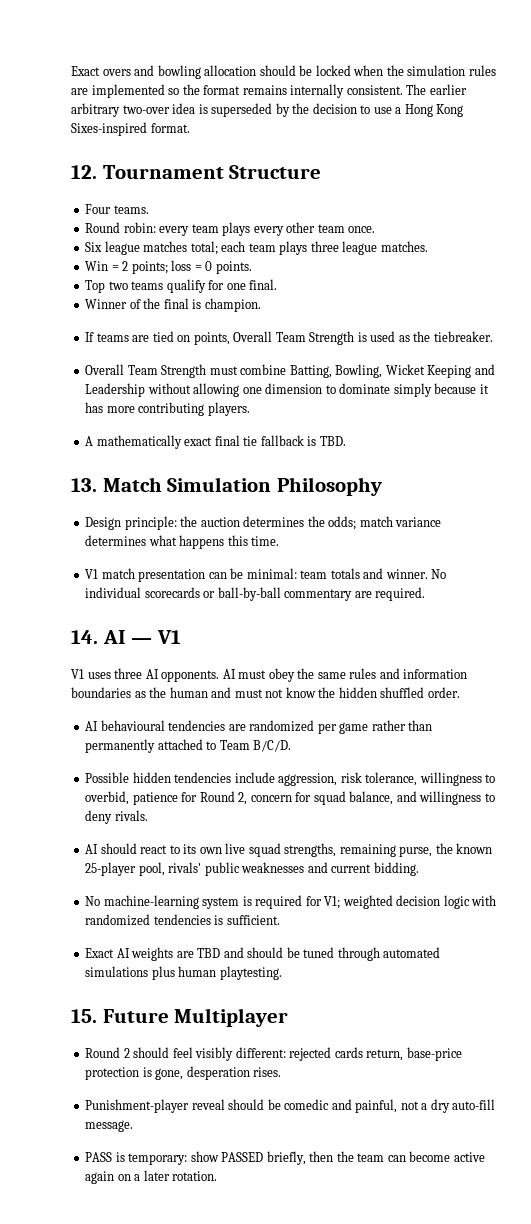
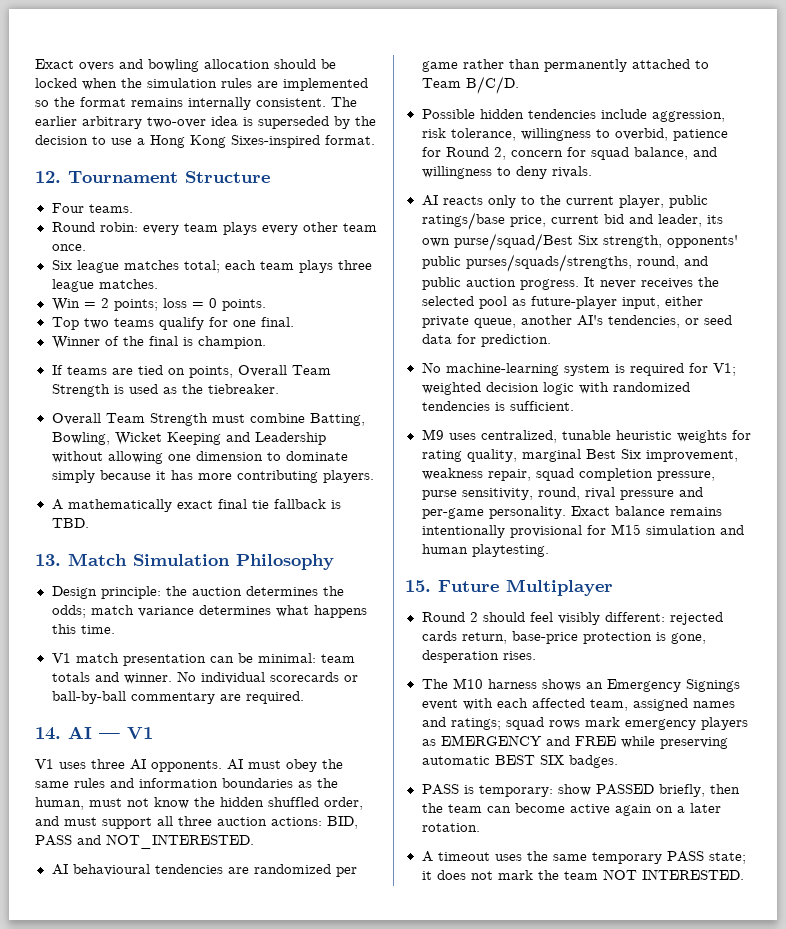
[169,687,232,698] human and -> [35,797,84,810] human,
[427,687,460,698] order. -> [324,797,363,810] [35,816,358,829] [35,834,254,849] order, and must support all three auction actions: BID, PASS and NOT_INTERESTED.
[100,843,493,857] [85,862,419,876] should react to its own live squad strengths, remaining purse, the known 25-player pool, rivals' public weaknesses and current bidding. -> [442,195,708,208] [421,212,723,230] [421,233,738,251] [421,254,708,272] [421,277,719,290] [421,296,703,309] [421,315,732,328] [421,334,551,347] reacts only to the current player, public ratings/base price, current bid and leader, its own purse/squad/Best Six strength, opponents' public purses/squads/strengths, round, and public auction progress. It never receives the selected pool as future-player input, either private queue, another AI's tendencies, or seed data for prediction.
[85,947,441,961] [85,966,175,980] Exact AI weights are TBD and should be tuned through automated simulations plus -> [421,429,751,443] [421,449,738,462] [421,468,715,481] [421,487,703,500] [421,506,722,519] [421,524,744,538] M9 uses centralized, tunable heuristic weights for rating quality, marginal Best Six improvement, weakness repair, squad completion pressure, purse sensitivity, round, rival pressure and per-game personality. Exact balance remains intentionally provisional for M15 simulation and
[85,1099,496,1113] [85,1120,134,1132] Punishment-player reveal should be comedic and painful, not a dry auto-fill message. -> [421,678,740,692] [421,698,735,711] [421,717,748,730] [421,735,728,749] [421,755,618,768] The M10 harness shows an Emergency Signings event with each affected team, assigned names and ratings; squad rows mark emergency players as EMERGENCY and FREE while preserving automatic BEST SIX badges.
(218, 1176) none -> [421,851,746,864] [421,869,744,880] // A timeout uses the same temporary PASS state; it does not mark the team NOT INTERESTED.

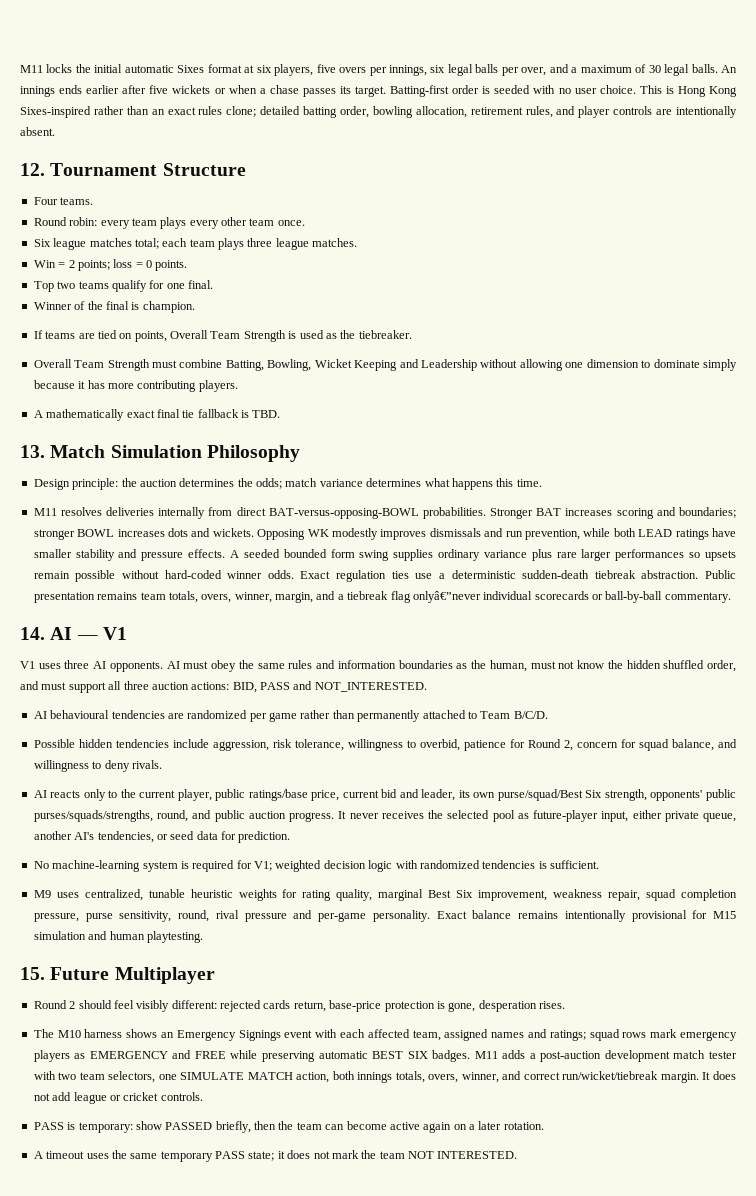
[35,59,336,72] [35,78,368,91] [35,97,357,110] [35,116,376,129] [35,135,375,148] Exact overs and bowling allocation should be locked when the simulation rules are implemented so the format remains internally consistent. The earlier arbitrary two-over idea is superseded by the decision to use a Hong Kong Sixes-inspired format. -> [20,64,737,76] [20,85,738,97] [20,106,738,118] [20,127,55,136] M11 locks the initial automatic Sixes format at six players, five overs per innings, six legal balls per over, and a maximum of 30 legal balls. An innings ends earlier after five wickets or when a chase passes its target. Batting-first order is seeded with no user choice. This is Hong Kong Sixes-inspired rather than an exact rules clone; detailed batting order, bowling allocation, retirement rules, and player controls are intentionally absent.
[51,653,355,666] [51,671,196,684] V1 match presentation can be minimal: team totals and winner. No -> [33,507,736,519] [33,528,737,540] [33,549,736,561] [33,570,737,582] [33,591,481,603] M11 resolves deliveries internally from direct BAT-versus-opposing-BOWL probabilities. Stronger BAT increases scoring and boundaries; stronger BOWL increases dots and wickets. Opposing WK modestly improves dismissals and run prevention, while both LEAD ratings have smaller stability and pressure effects. A seeded bounded form swing supplies ordinary variance plus rare larger performances so upsets remain possible without hard-coded winner odds. Exact regulation ties use a deterministic sudden-death tiebreak abstraction. Public presentation remains team totals, overs, winner, margin, and a tiebreak flag onlyâ€”never
[130,691,304,704] commentary are required. -> [664,592,731,603] commentary.
(618, 761) none -> [474,1050,737,1062] [33,1071,737,1083] [33,1092,203,1104] M11 adds a post-auction development match tester with two team selectors, one SIMULATE MATCH action, both innings totals, overs, winner, and correct run/wicket/tiebreak margin. It does not add league or cricket controls.

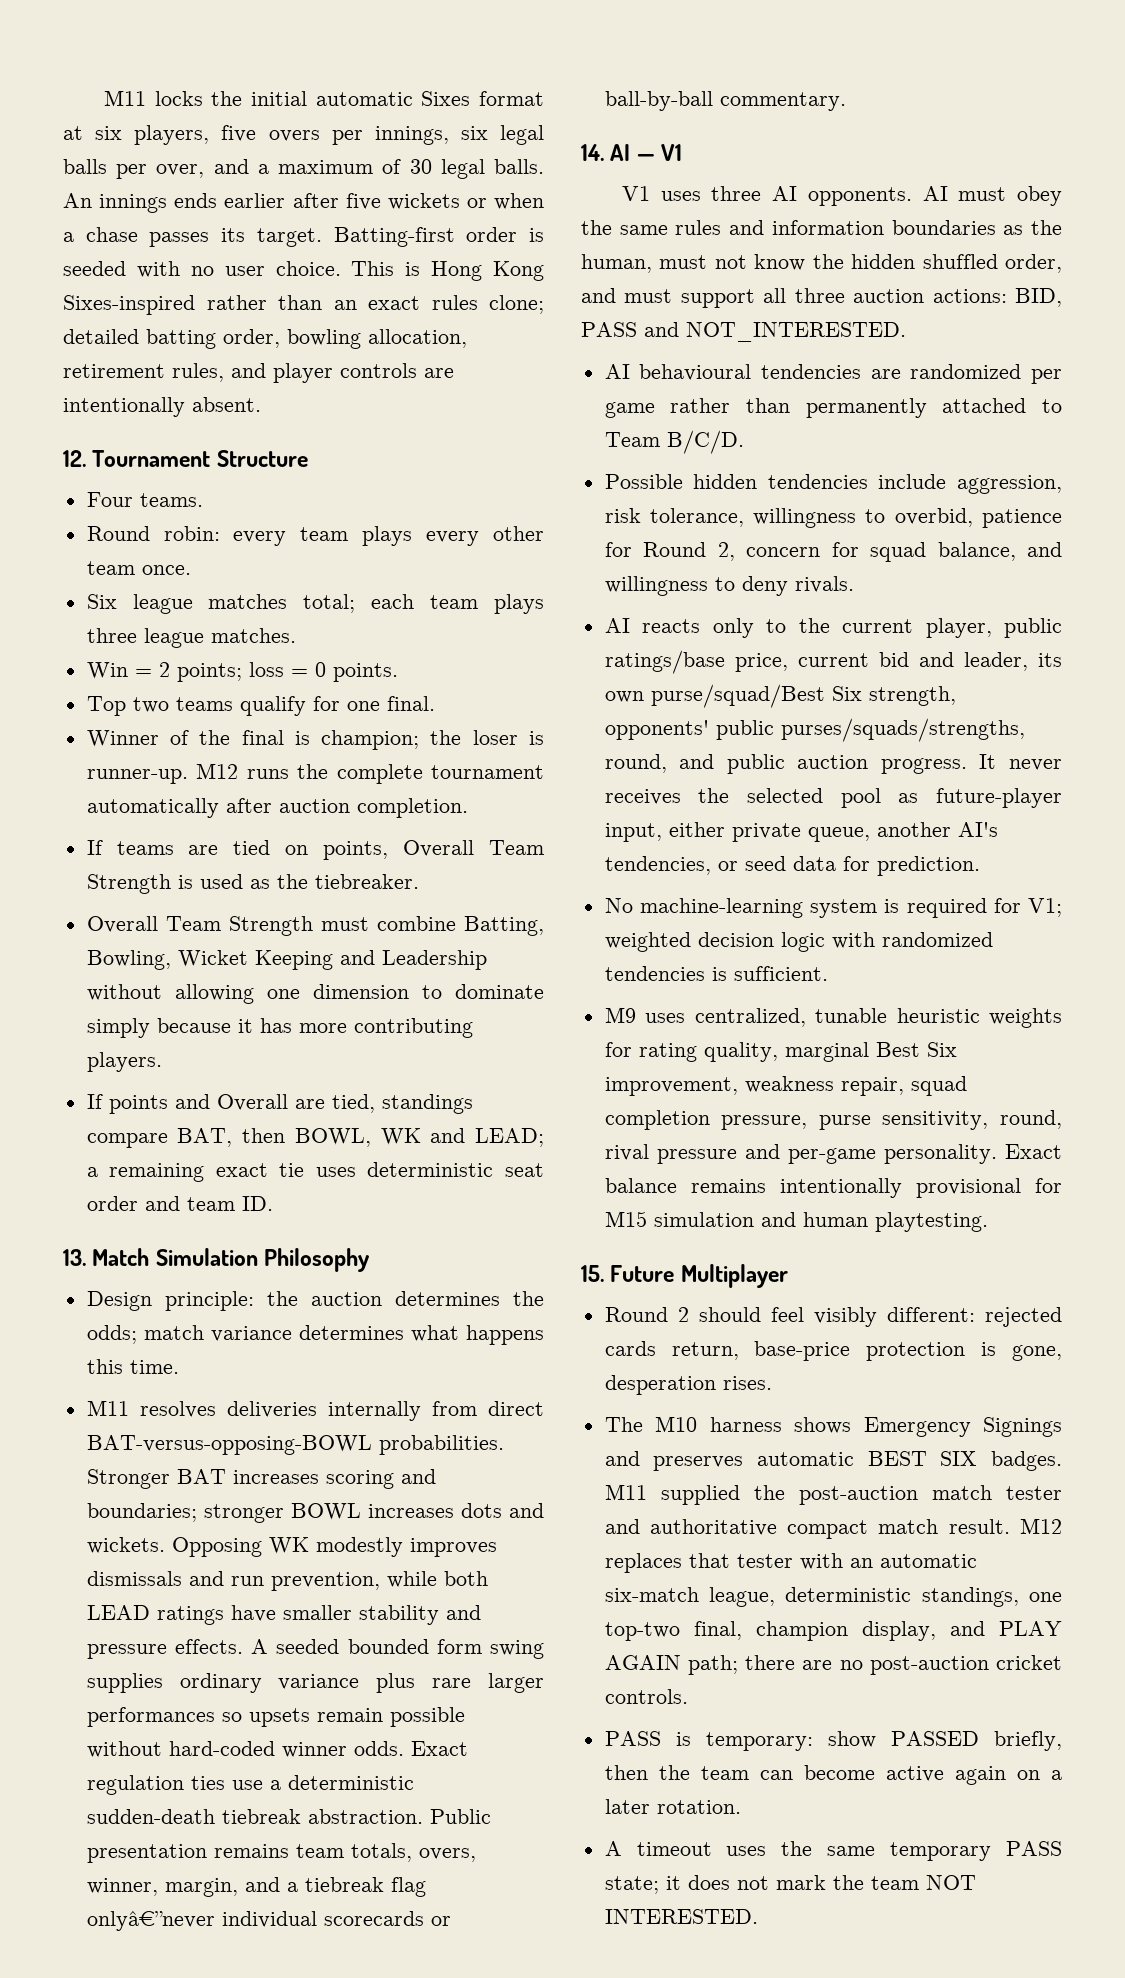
[142,301,195,313] champion. -> [321,730,544,750] [86,763,544,784] [86,798,468,818] champion; the loser is runner-up. M12 runs the complete tournament automatically after auction completion.
[33,409,281,421] A mathematically exact final tie fallback is TBD. -> [86,1094,473,1114] [86,1128,544,1148] [86,1162,544,1182] [86,1196,273,1211] If points and Overall are tied, standings compare BAT, then BOWL, WK and LEAD; a remaining exact tie uses deterministic seat order and team ID.
[160,1032,174,1038] an -> (852, 1425) none
[284,1029,737,1041] [33,1050,316,1062] event with each affected team, assigned names and ratings; squad rows mark emergency players as EMERGENCY and FREE while preserving -> [604,1451,744,1471] and preserves
[502,1050,737,1062] [33,1071,737,1083] [33,1092,121,1104] adds a post-auction development match tester with two team selectors, one SIMULATE MATCH action, both innings totals, overs, winner, and correct run/wicket/tiebreak margin. It does not add league or -> [660,1485,1062,1505] [604,1518,1062,1539] [604,1553,977,1573] [604,1587,1062,1607] [604,1621,1062,1641] [604,1655,989,1675] supplied the post-auction match tester and authoritative compact match result. M12 replaces that tester with an automatic six-match league, deterministic standings, one top-two final, champion display, and PLAY AGAIN path; there are no post-auction

